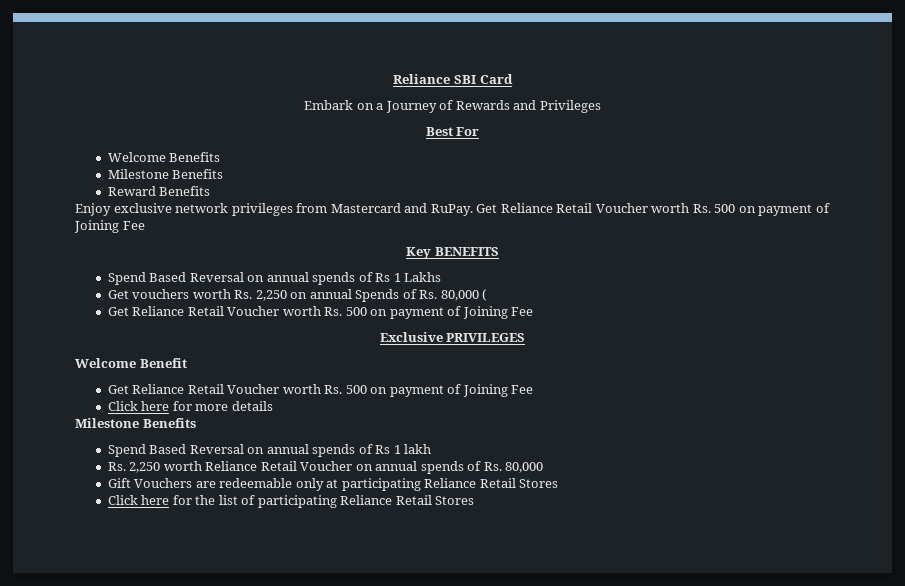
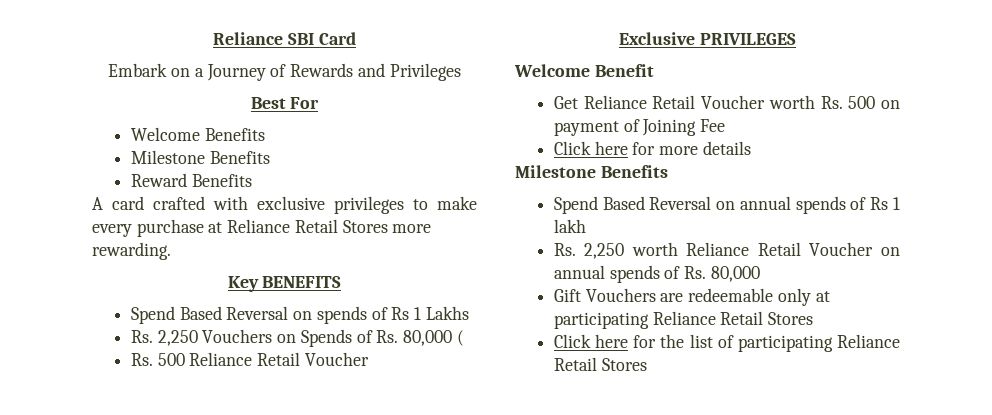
[75,203,830,216] [74,220,145,233] Enjoy exclusive network privileges from Mastercard and RuPay. Get Reliance Retail Voucher worth Rs. 500 on payment of Joining Fee -> [92,196,477,214] [92,219,432,237] [92,242,171,260] A card crafted with exclusive privileges to make every purchase at Reliance Retail Stores more rewarding.
[266,272,309,282] annual -> (313, 315) none
[107,289,352,301] Get vouchers worth Rs. 2,250 on annual -> [130,329,297,346] Rs. 2,250 Vouchers on
[107,306,534,319] Get Reliance Retail Voucher worth Rs. 500 on payment of Joining Fee -> [130,352,369,366] Rs. 500 Reliance Retail Voucher

